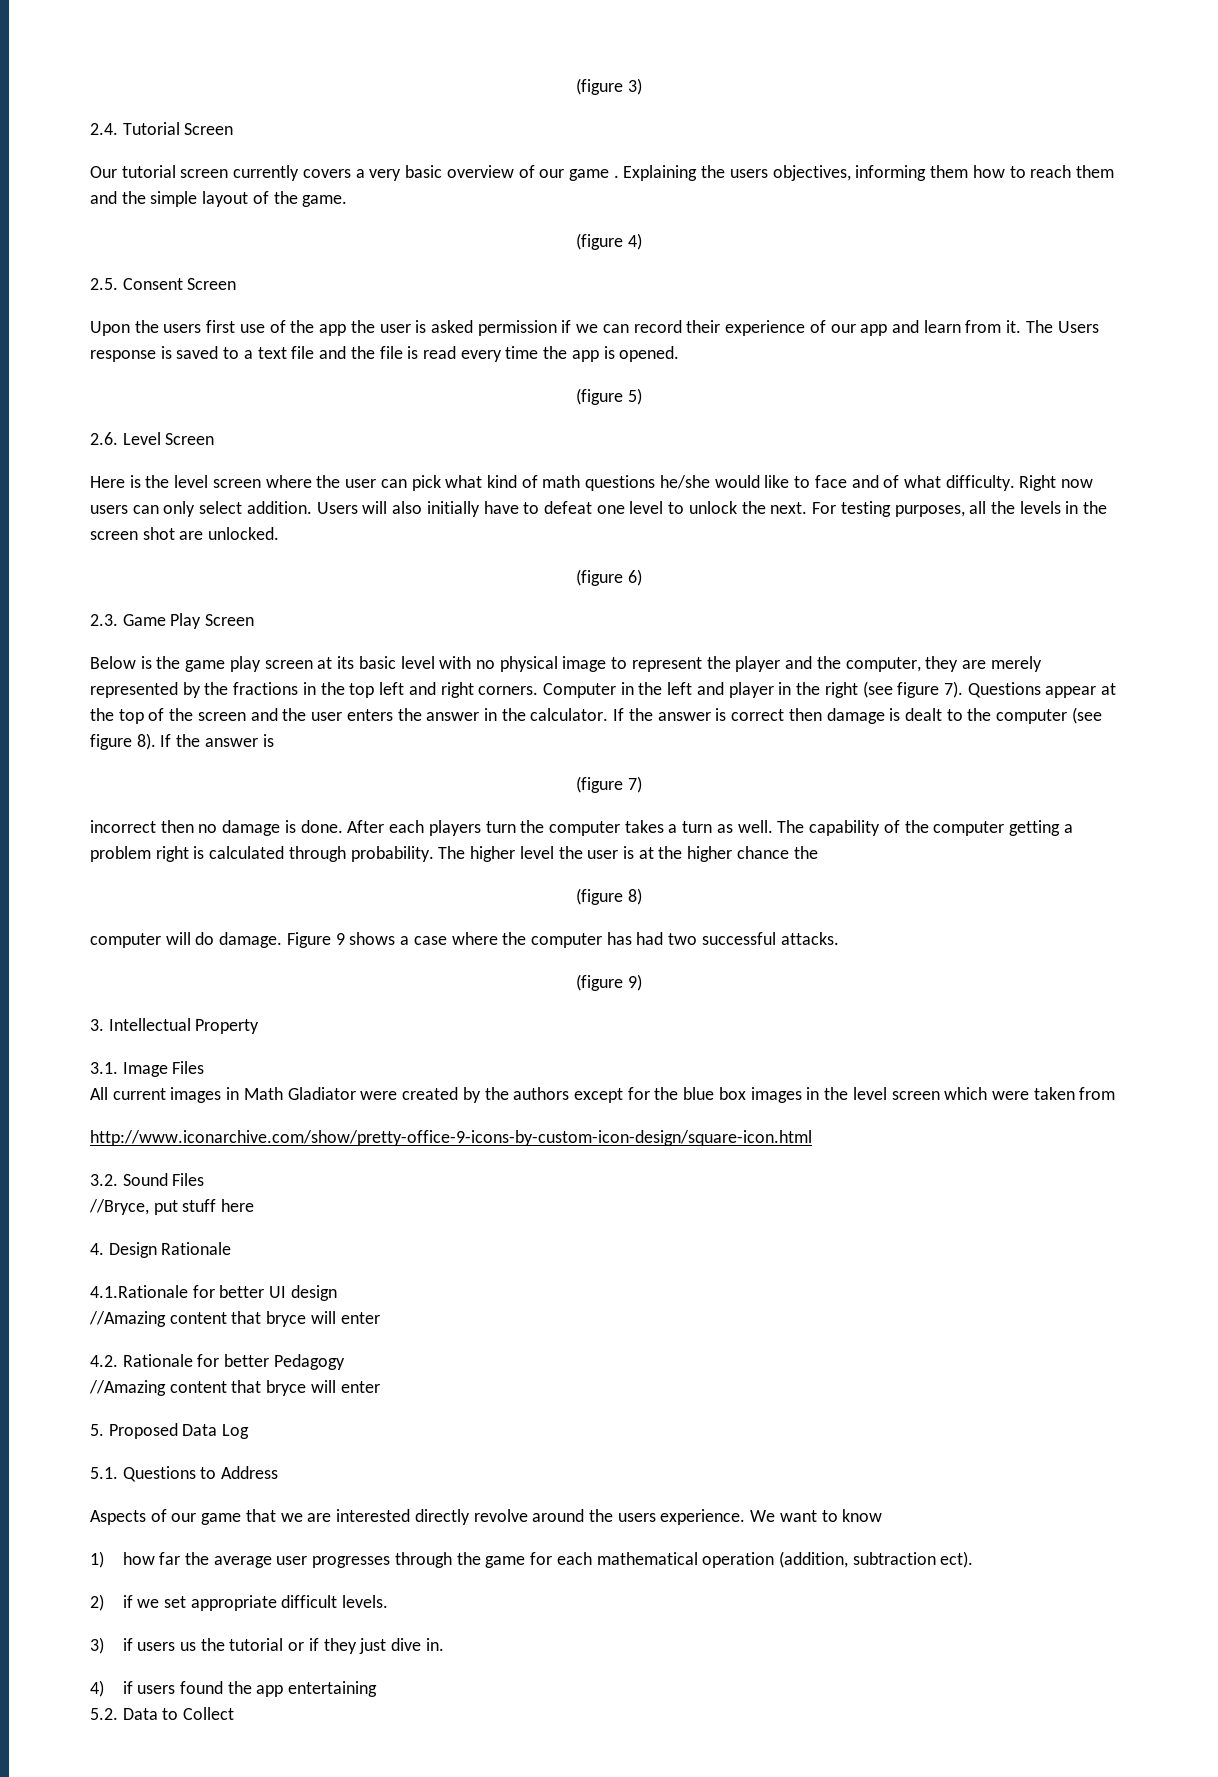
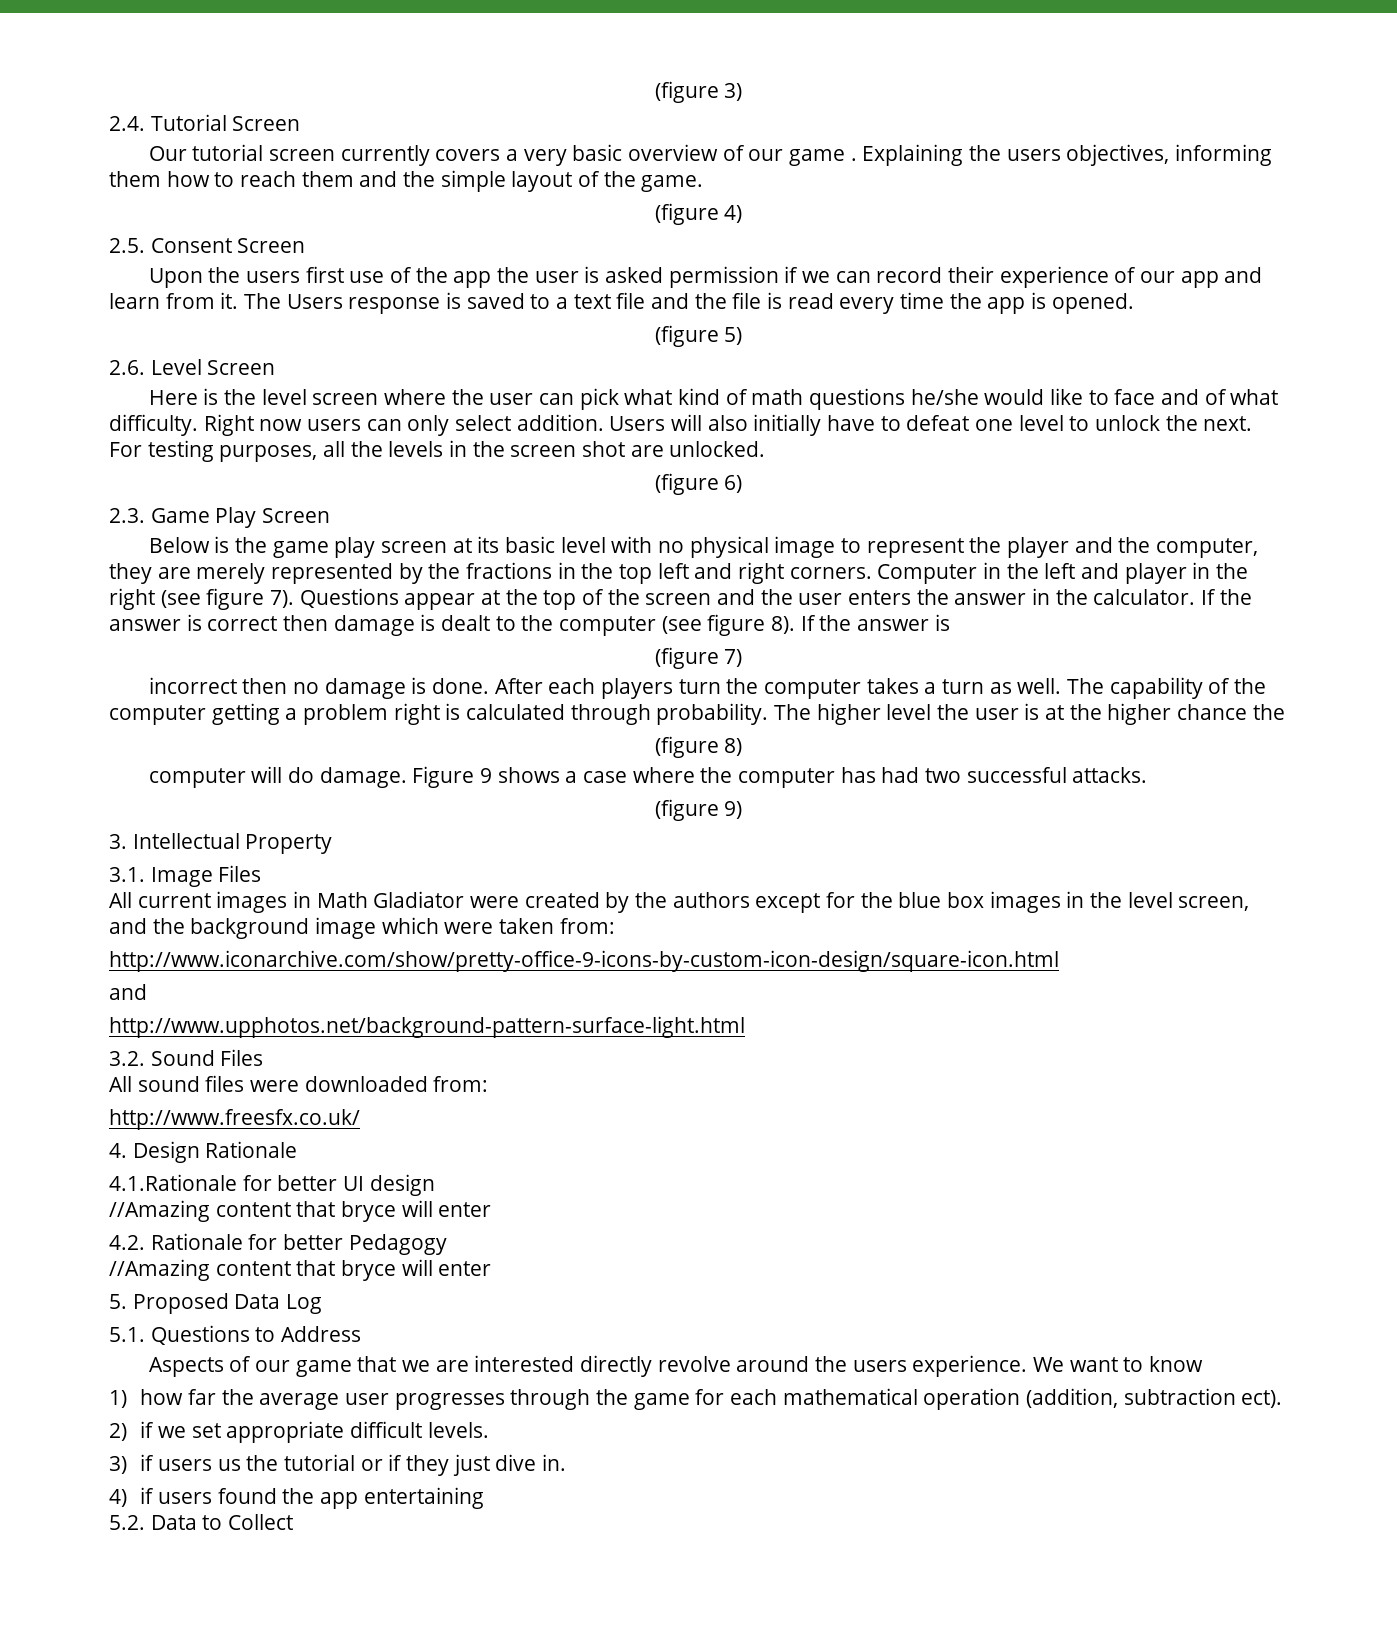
[891,1091,940,1100] screen -> [1178,896,1250,911] [109,917,377,939] screen, and the background image
[1079,1087,1116,1100] from -> [559,918,615,934] from:
(812, 1138) none -> [109,984,147,1000] [109,1016,745,1038] // and // http://www.upphotos.net/background-pattern-surface-light.html
[89,1199,255,1215] //Bryce, put stuff here -> [109,1075,489,1092] [109,1109,360,1130] All sound files were downloaded from: // http://www.freesfx.co.uk/

